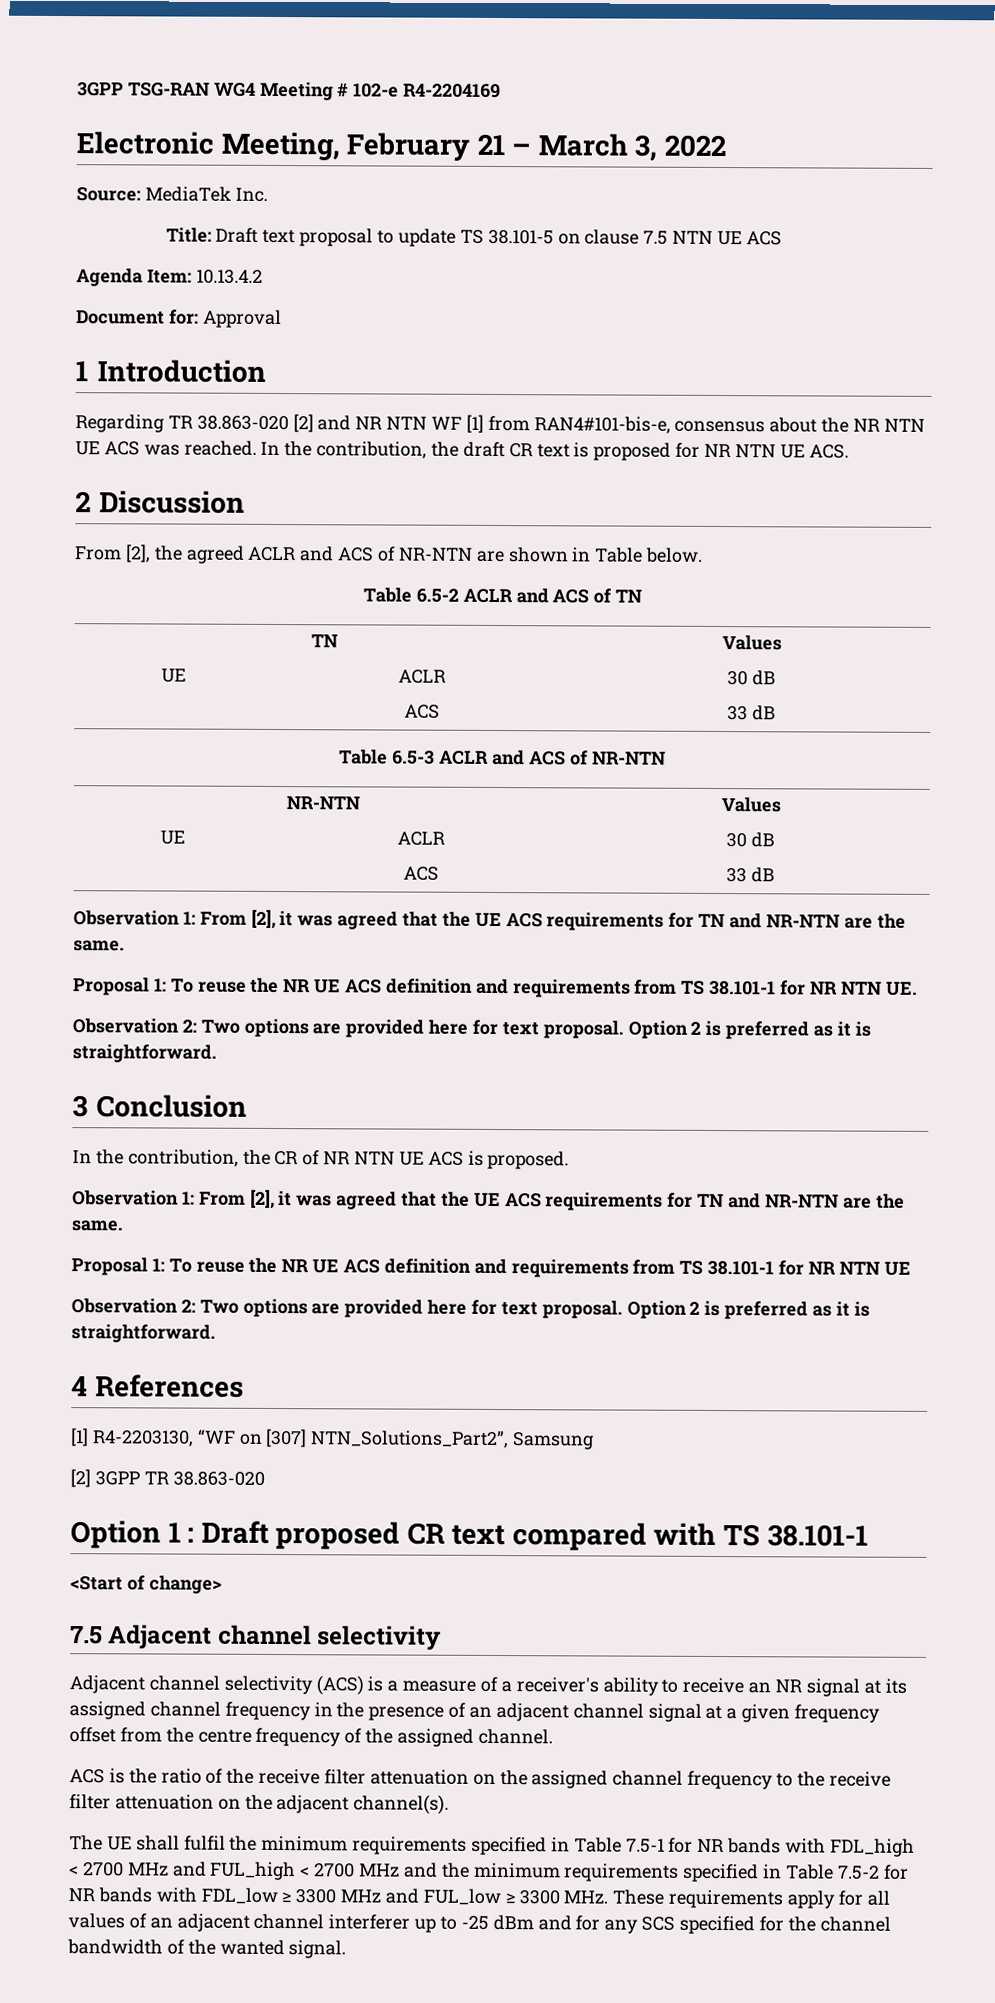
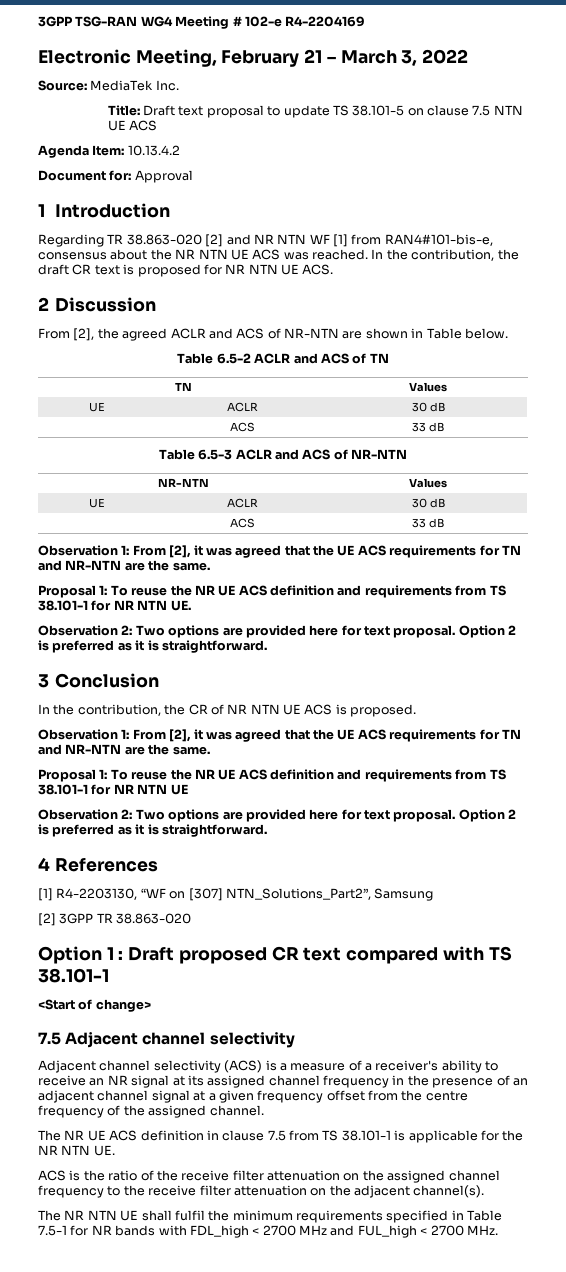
(553, 1736) none -> [38,1130,524,1143] [38,1145,115,1156] // The NR UE ACS definition in clause 7.5 from TS 38.101-1 is applicable for the NR NTN UE.
(103, 1843) none -> [64,1210,117,1220] NR NTN
[359,1862,909,1883] [68,1887,890,1909] [68,1913,891,1935] [67,1939,347,1959] MHz and the minimum requirements specified in Table 7.5-2 for NR bands with FDL_low ≥ 3300 MHz and FUL_low ≥ 3300 MHz. These requirements apply for all values of an adjacent channel interferer up to -25 dBm and for any SCS specified for the channel bandwidth of the wanted signal. -> [466,1225,498,1235] MHz.

